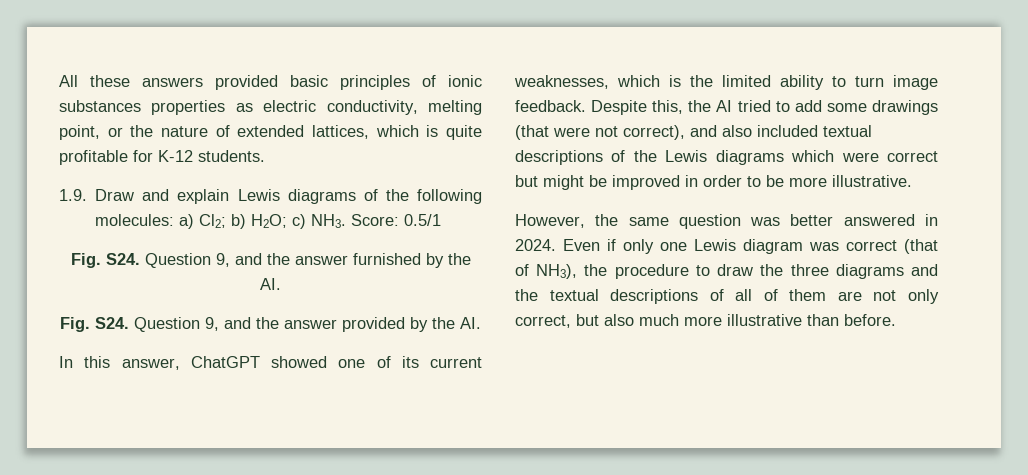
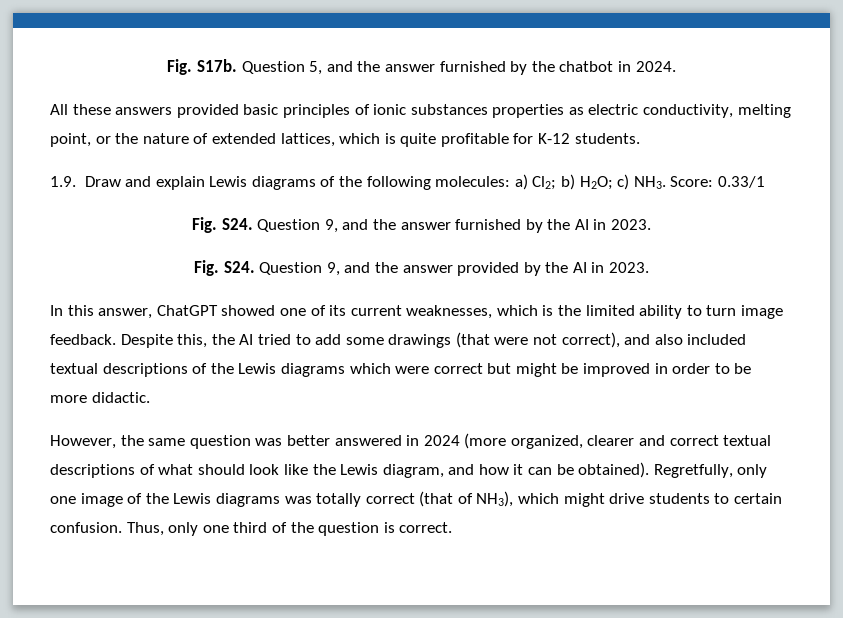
(59, 81) none -> [167,59,676,75] Fig. S17b. Question 5, and the answer furnished by the chatbot in 2024. //
[404,214,442,226] 0.5/1 -> [717,176,765,188] 0.33/1
[260,278,281,290] AI. -> [574,219,652,230] AI in 2023.
[460,317,481,329] AI. -> [572,262,650,273] AI in 2023.
[832,175,912,187] illustrative. -> [91,392,150,403] didactic.
[515,239,938,254] [515,264,938,279] [515,289,939,304] [515,314,896,328] 2024. Even if only one Lewis diagram was correct (that of NH3), the procedure to draw the three diagrams and the textual descriptions of all of them are not only correct, but also much more illustrative than before. -> [423,433,772,449] [50,462,768,478] [50,491,783,507] [50,522,453,536] 2024 (more organized, clearer and correct textual descriptions of what should look like the Lewis diagram, and how it can be obtained). Regretfully, only one image of the Lewis diagrams was totally correct (that of NH3), which might drive students to certain confusion. Thus, only one third of the question is correct.

